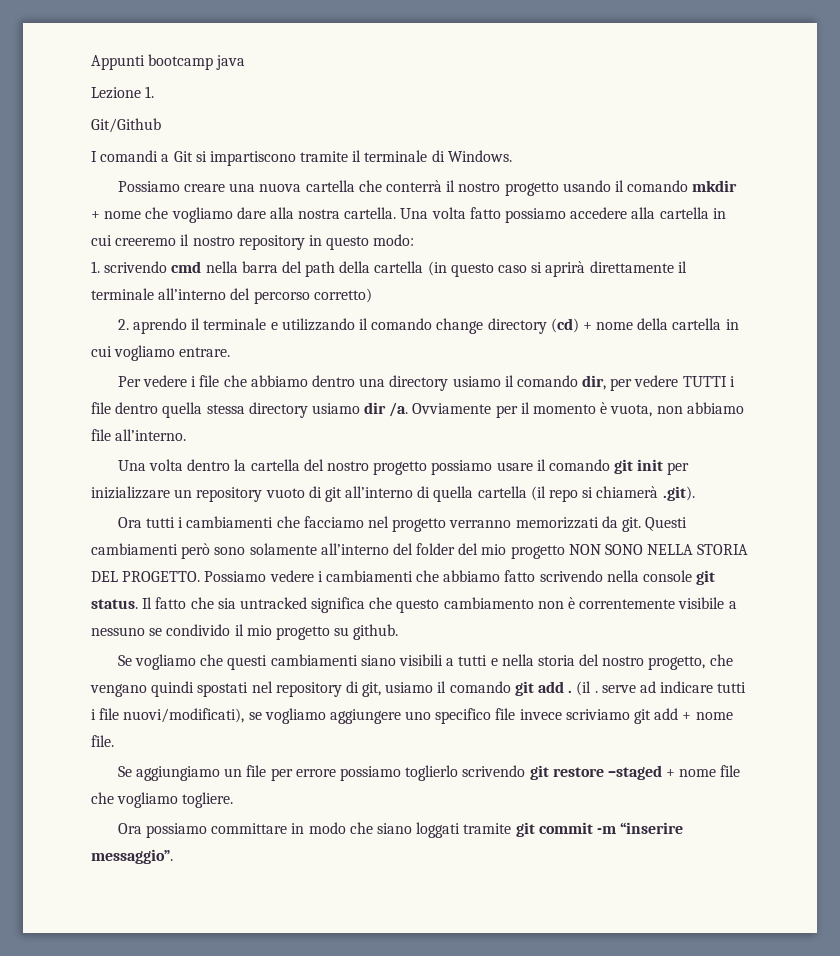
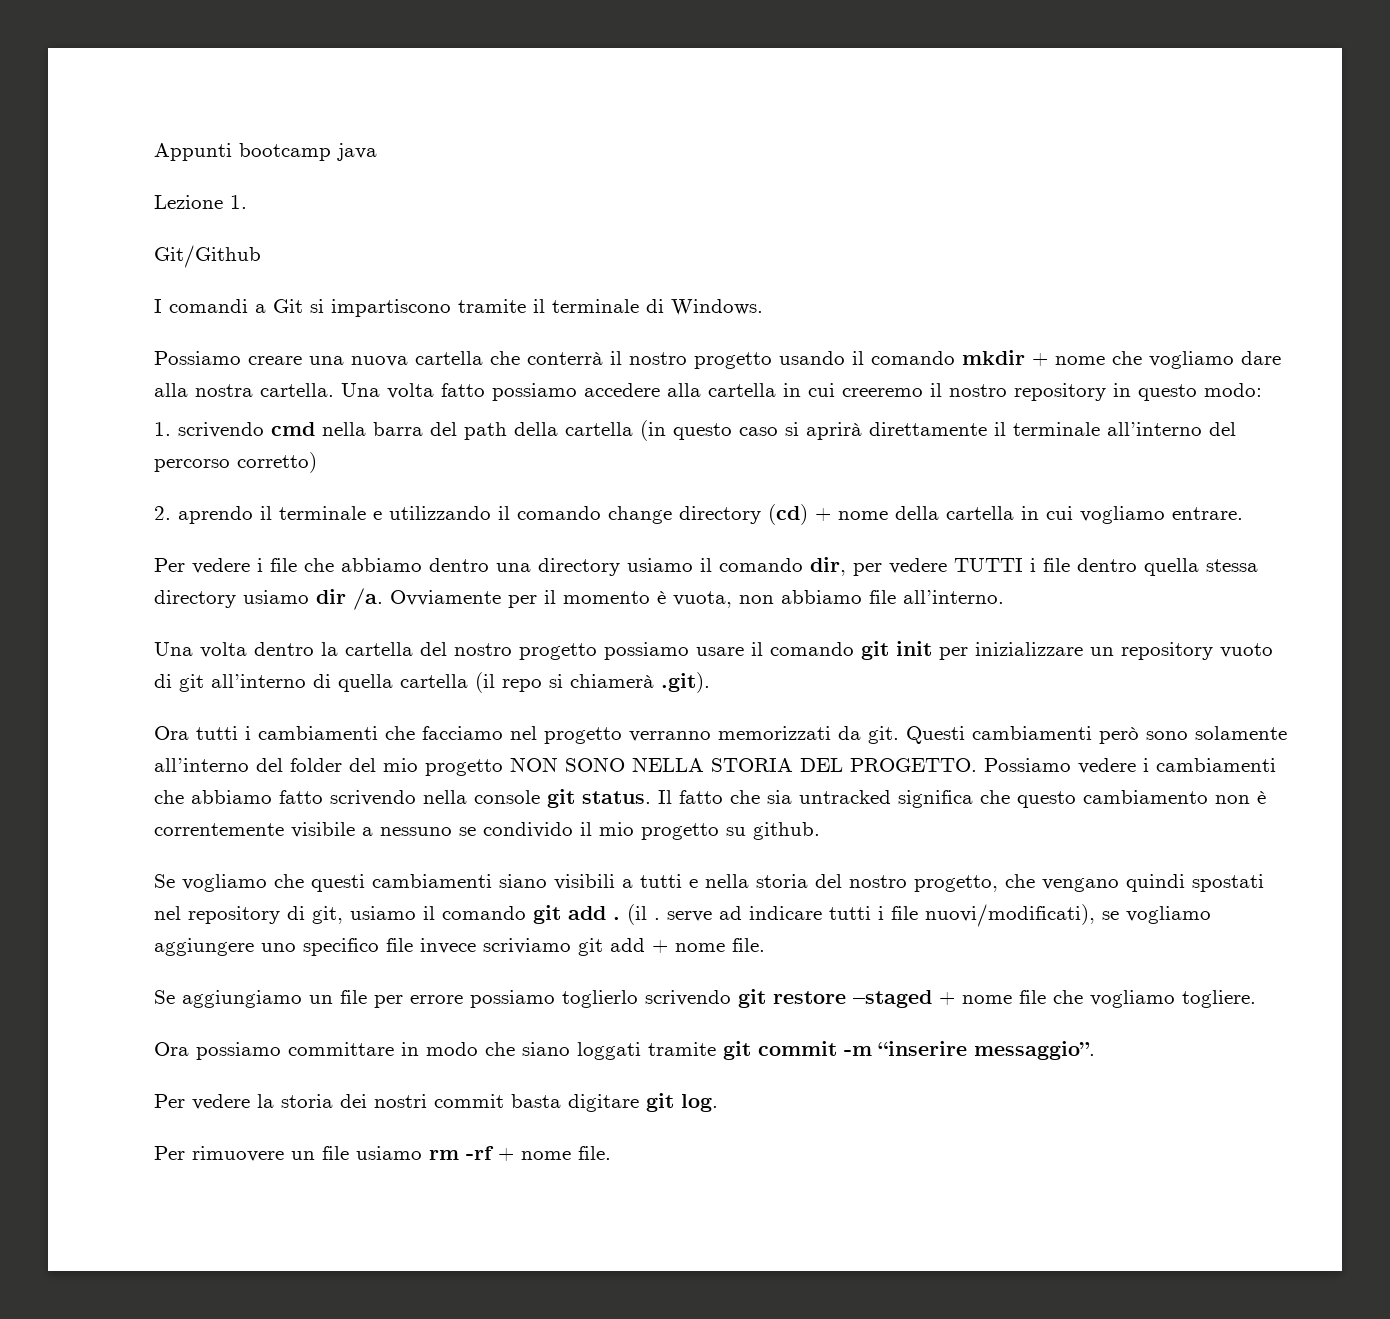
(173, 856) none -> [154,1093,718,1112] [154,1146,611,1162] // Per vedere la storia dei nostri commit basta digitare git log. // Per rimuovere un file usiamo rm -rf + nome file.

